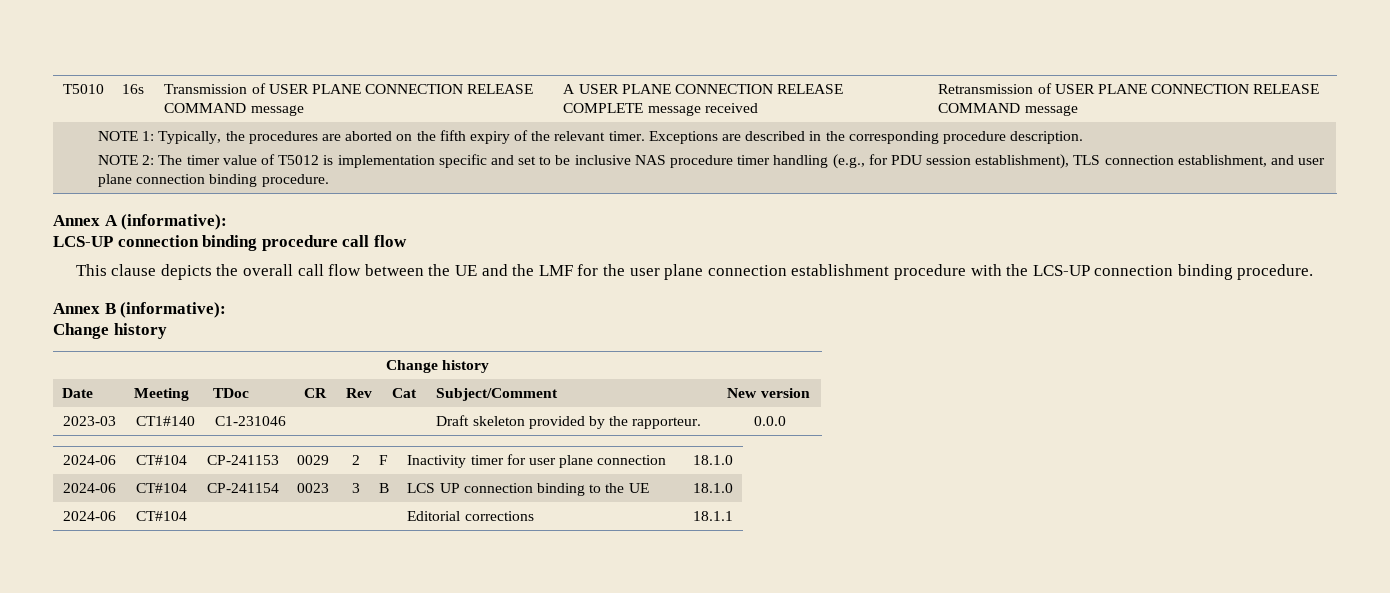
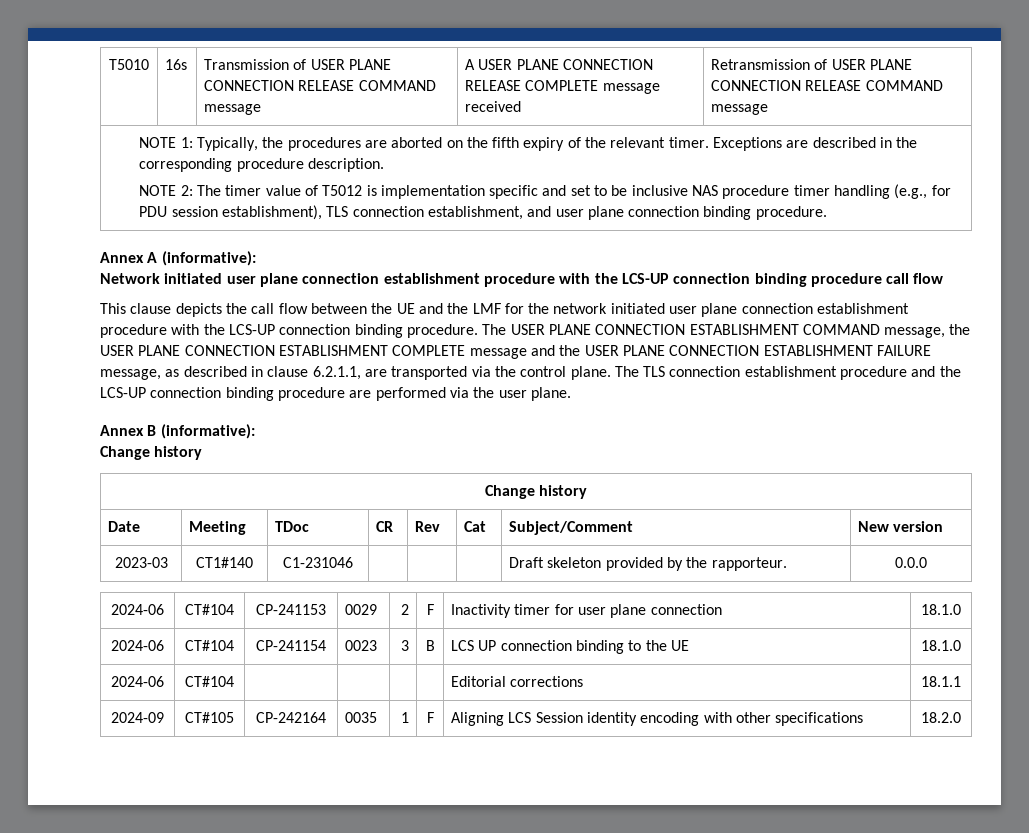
(228, 222) none -> [100,273,618,287] Network initiated user plane connection establishment procedure with the
[243,264,294,276] overall -> (247, 308) none
(625, 270) none -> [553,303,665,314] network initiated
(1314, 272) none -> [482,324,971,338] [100,345,931,359] [100,366,961,380] [100,387,571,401] The USER PLANE CONNECTION ESTABLISHMENT COMMAND message, the USER PLANE CONNECTION ESTABLISHMENT COMPLETE message and the USER PLANE CONNECTION ESTABLISHMENT FAILURE message, as described in clause 6.2.1.1, are transported via the control plane. The TLS connection establishment procedure and the LCS-UP connection binding procedure are performed via the user plane.
(733, 516) none -> [111,712,164,723] [185,712,234,723] [256,712,326,723] [345,712,378,723] [400,712,409,723] [426,712,434,723] [451,712,864,726] [921,712,961,723] // 2024-09 | CT#105 | CP-242164 | 0035 | 1 | F | Aligning LCS Session identity encoding with other specifications | 18.2.0

